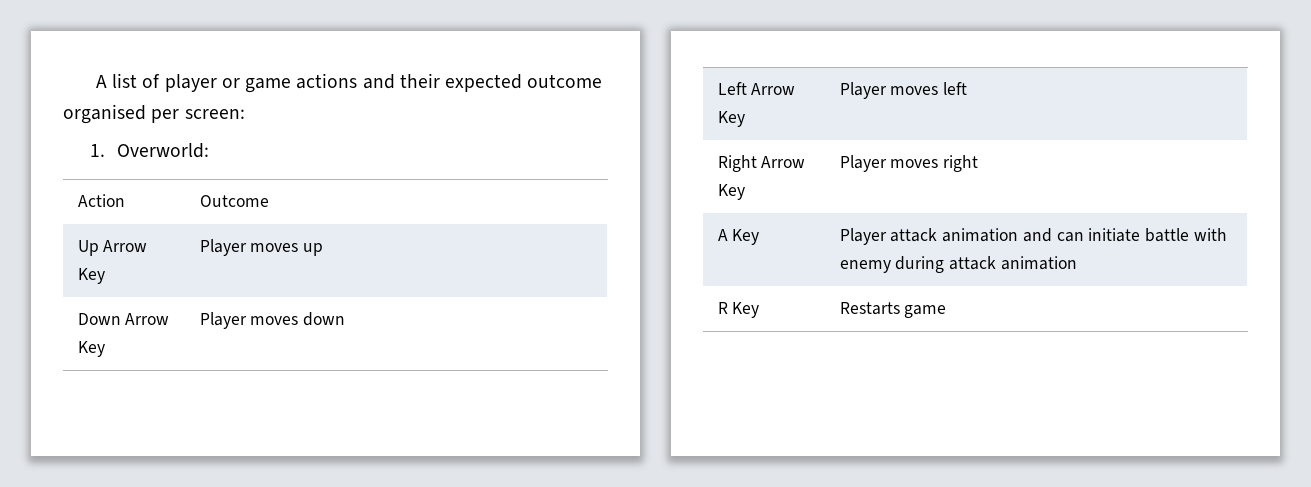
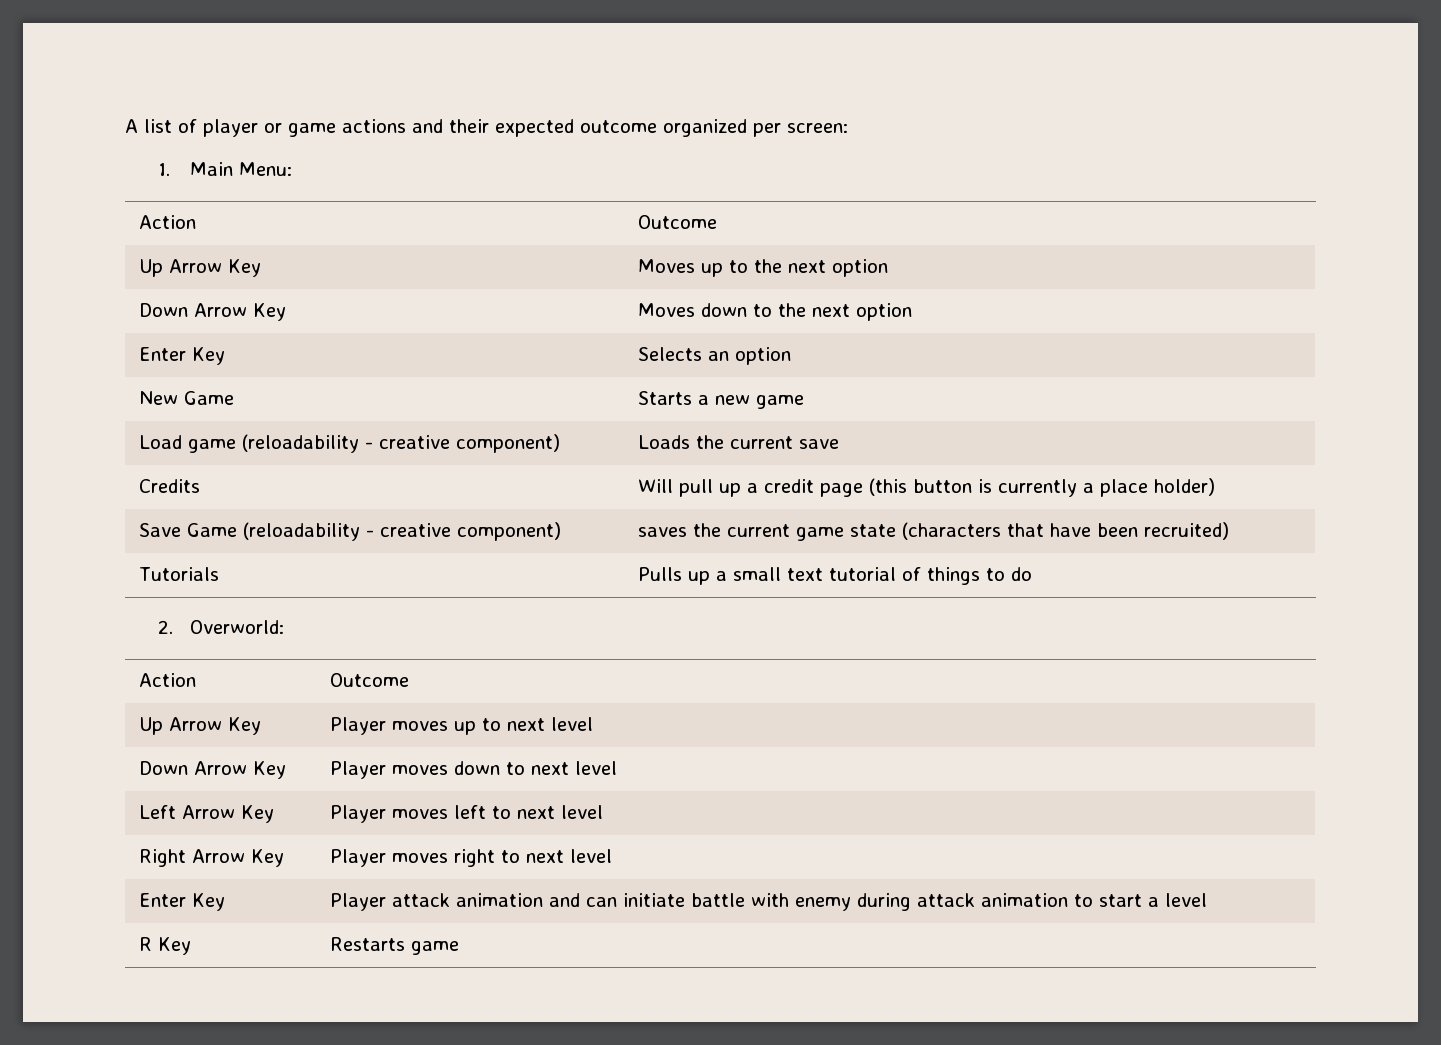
[63,104,146,124] organised -> [663,119,747,137] organized
(106, 150) none -> [190,162,293,176] [138,215,196,229] [637,215,717,229] [138,259,261,277] [637,259,888,277] [138,303,286,321] [637,303,912,321] [138,347,225,365] [637,347,791,365] [138,391,234,405] [637,391,804,409] [138,434,560,453] [637,435,839,449] [138,479,200,493] [637,478,1215,497] [138,522,561,541] [637,522,1229,541] [138,567,219,581] [637,567,1032,585] [157,620,173,634] Main Menu: // Action | Outcome // Up Arrow Key | Moves up to the next option // Down Arrow Key | Moves down to the next option // Enter Key | Selects an option // New Game | Starts a new game // Load game (reloadability - creative component) | Loads the current save // Credits | Will pull up a credit page (this button is currently a place holder) // Save Game (reloadability - creative component) | saves the current game state (characters that have been recruited) // Tutorials | Pulls up a small text tutorial of things to do // 2.
(324, 249) none -> [481,717,593,731] to next level
(346, 319) none -> [505,761,617,775] to next level
(968, 88) none -> [491,805,603,819] to next level
[717,229,728,241] // A -> [500,849,612,863] [138,893,186,907] to next level // Enter
(1077, 263) none -> [1073,893,1207,907] to start a level

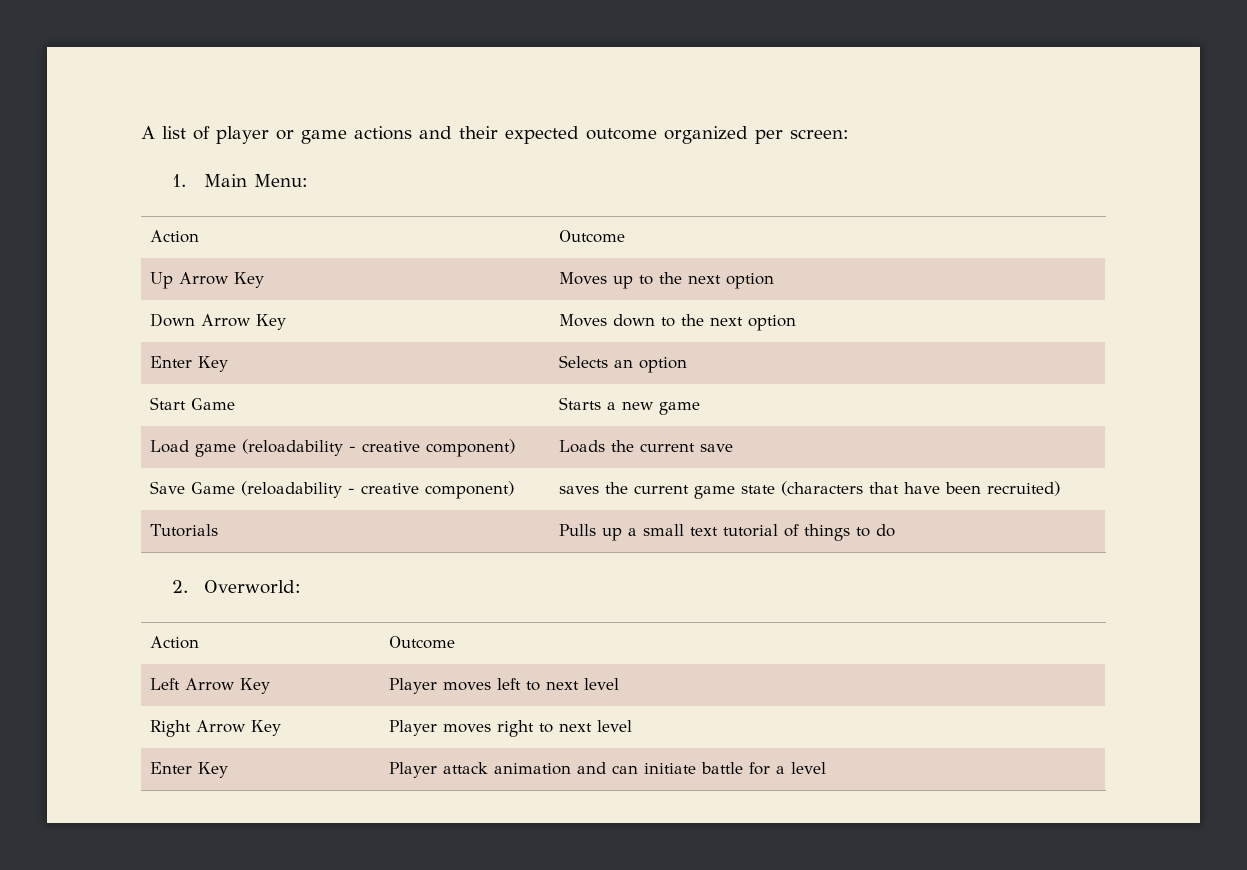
[138,391,178,405] New -> [150,397,187,410] Start
[138,479,200,493] [637,478,1215,497] // Credits | Will pull up a credit page (this button is currently a place holder) -> (734, 448) none
[138,717,261,735] [329,717,593,735] [138,761,286,779] [329,761,617,779] // Up Arrow Key | Player moves up to next level // Down Arrow Key | Player moves down to next level -> (456, 642) none
[750,893,1207,911] [138,937,191,955] [329,937,459,955] with enemy during attack animation to start a level // R Key | Restarts game -> [749,762,827,775] for a level

